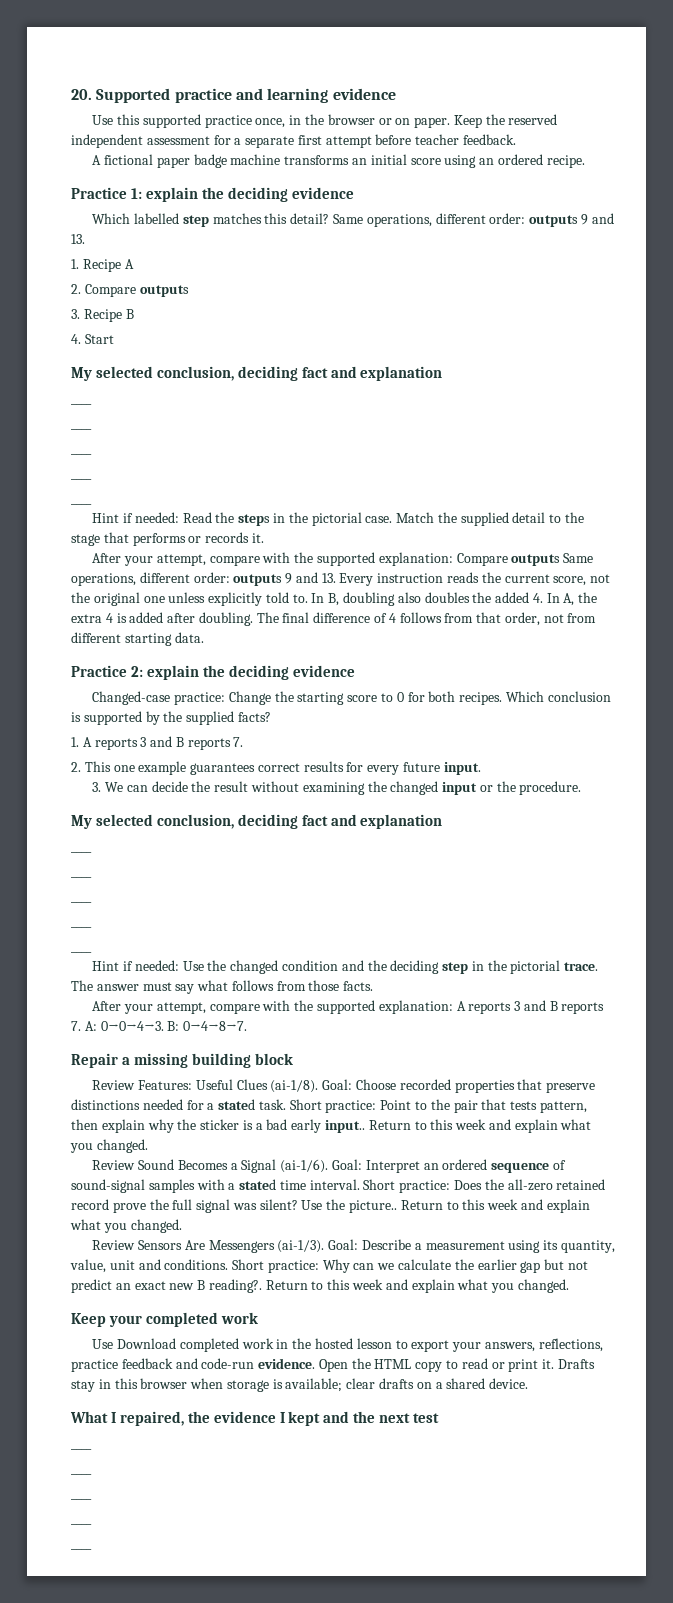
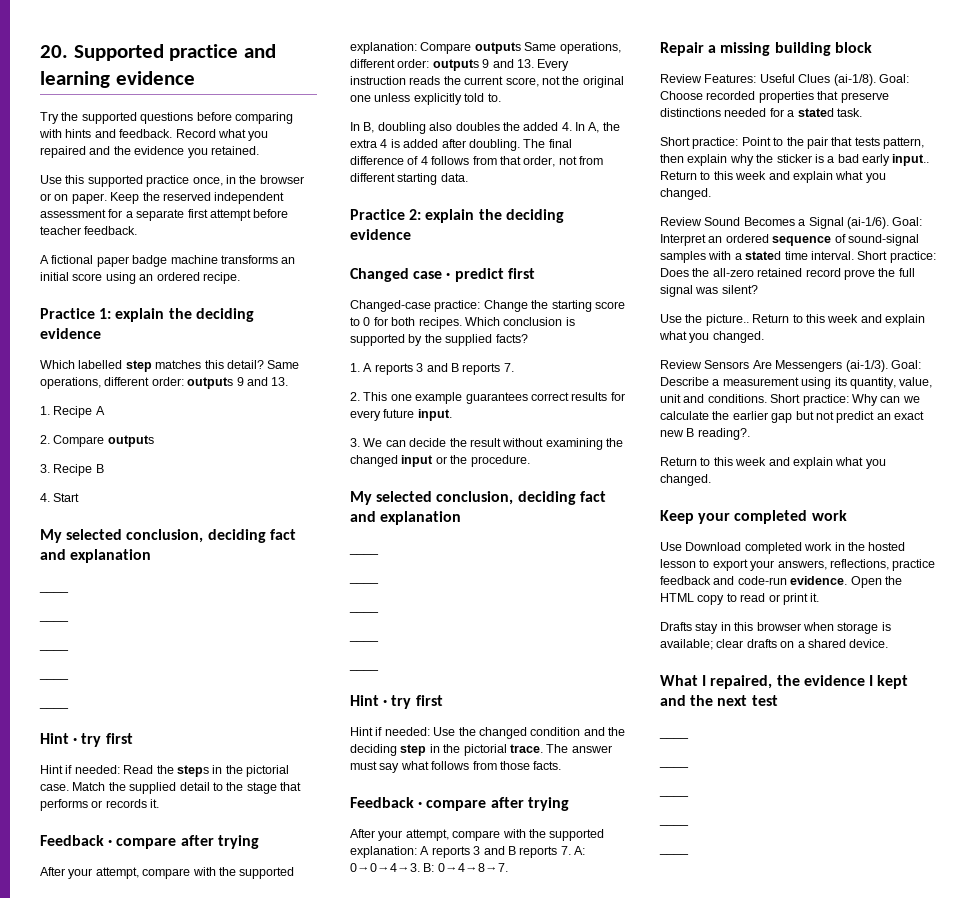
(396, 94) none -> [40,112,293,124] [39,129,269,141] [40,146,259,158] // Try the supported questions before comparing with hints and feedback. Record what you repaired and the evidence you retained.
(92, 504) none -> [40,733,133,747] // Hint · try first
(264, 538) none -> [40,835,259,849] // Feedback · compare after trying
(308, 598) none -> (501, 97) //
(355, 671) none -> [350,268,535,282] // Changed case · predict first
(92, 952) none -> [350,695,443,709] // Hint · try first
(374, 986) none -> [350,797,569,811] // Feedback · compare after trying
(286, 1104) none -> (862, 112) //
(298, 1204) none -> (758, 289) //
(262, 1286) none -> (750, 434) //
(555, 1364) none -> (820, 597) //

